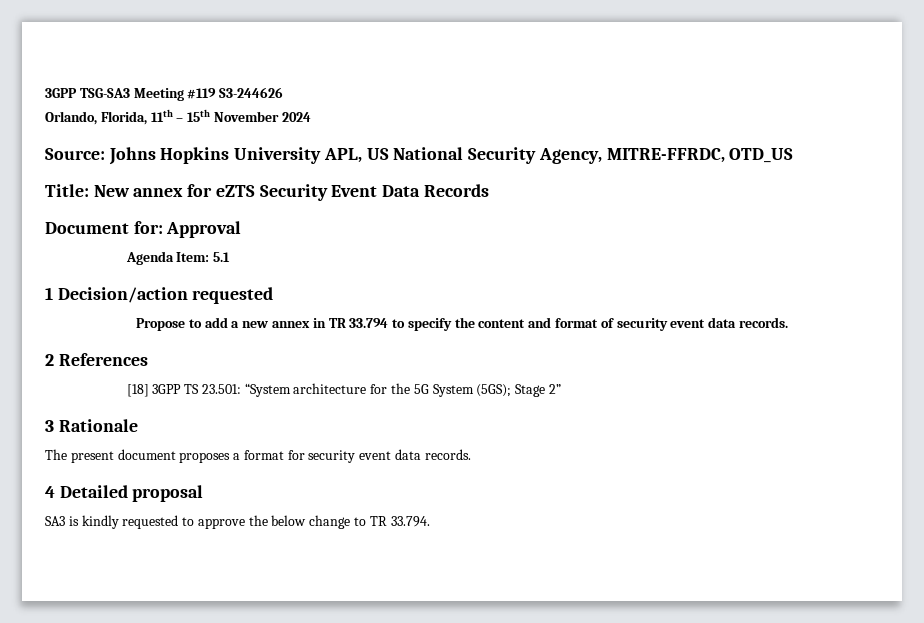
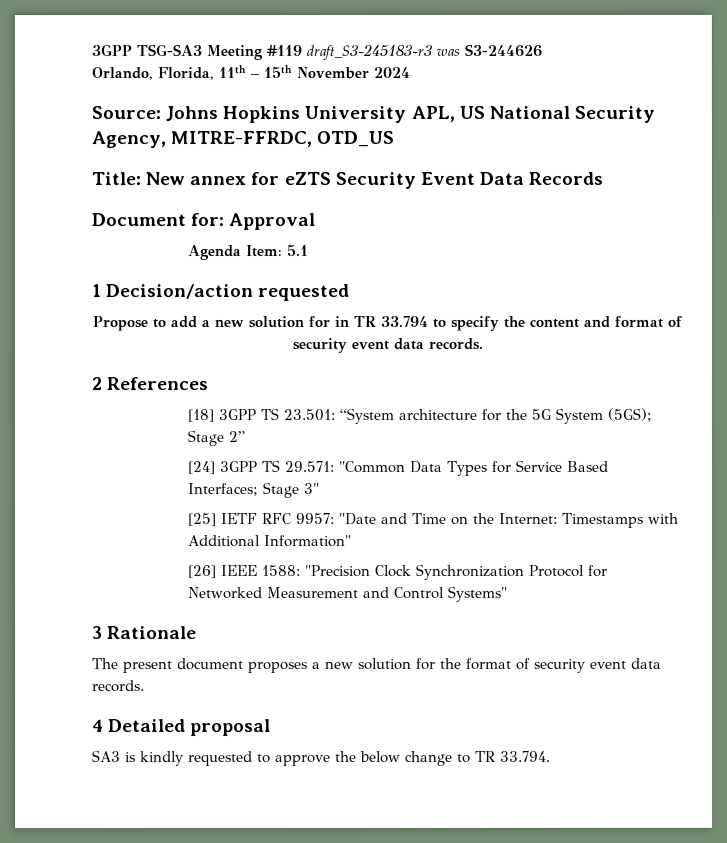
(217, 93) none -> [306,43,460,61] draft_S3-245183-r3 was
[271,321,310,328] annex -> [248,316,330,329] solution for
(561, 389) none -> [188,459,610,476] [188,482,321,499] [188,512,680,528] [188,535,353,548] [188,563,609,580] [188,585,509,602] // [24] 3GPP TS 29.571: "Common Data Types for Service Based Interfaces; Stage 3" // [25] IETF RFC 9957: "Date and Time on the Internet: Timestamps with Additional Information" // [26] IEEE 1588: "Precision Clock Synchronization Protocol for Networked Measurement and Control Systems"
[243,450,305,460] format for -> [325,657,531,671] new solution for the format of

